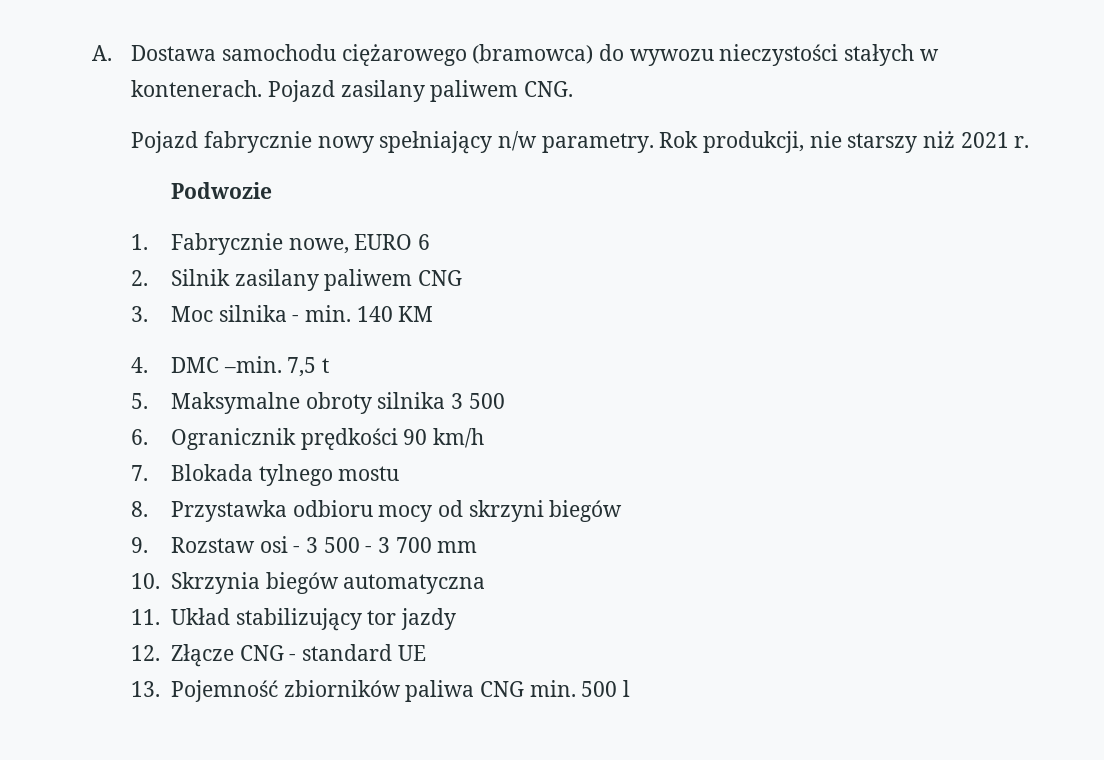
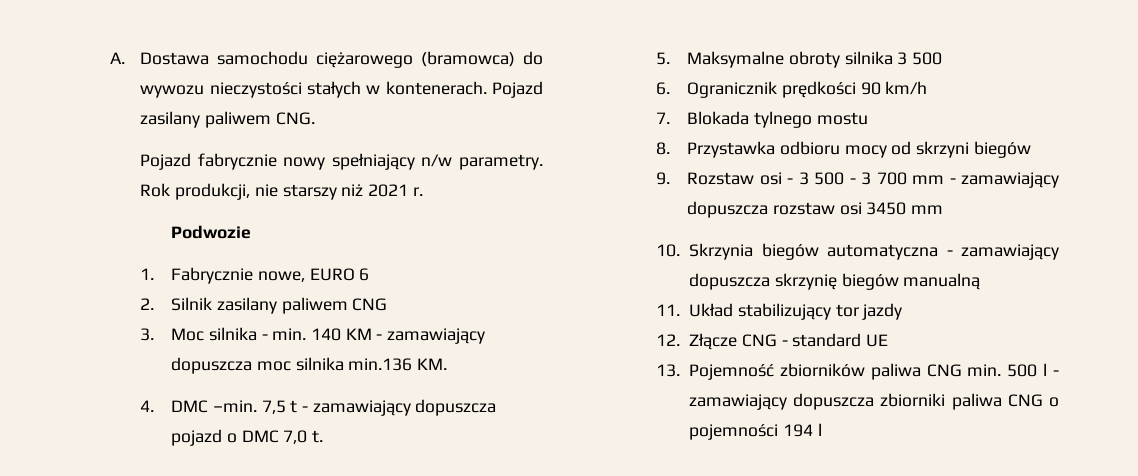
(434, 314) none -> [376,328,486,344] [171,357,447,374] - zamawiający dopuszcza moc silnika min.136 KM.
(330, 365) none -> [301,399,497,416] [171,429,323,446] - zamawiający dopuszcza pojazd o DMC 7,0 t.
[131,572,486,594] // 10. Skrzynia biegów automatyczna -> [949,172,1059,188] [687,201,943,218] [656,243,1059,260] [689,273,981,290] - zamawiający dopuszcza rozstaw osi 3450 mm // 10. Skrzynia biegów automatyczna - zamawiający dopuszcza skrzynię biegów manualną
(631, 688) none -> [1053,370,1059,376] [689,393,1059,410] [689,423,822,440] - zamawiający dopuszcza zbiorniki paliwa CNG o pojemności 194 l

